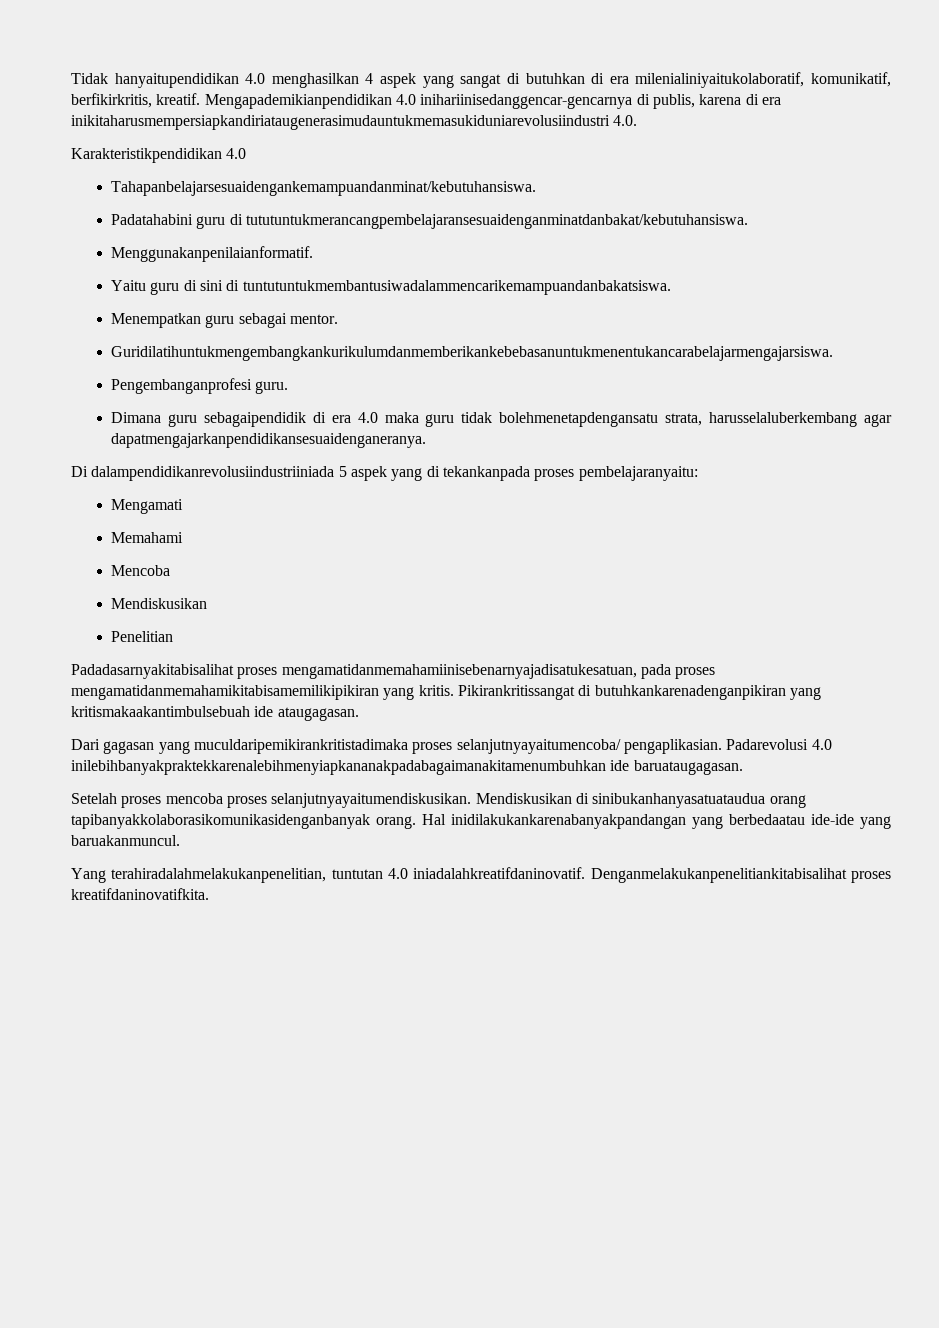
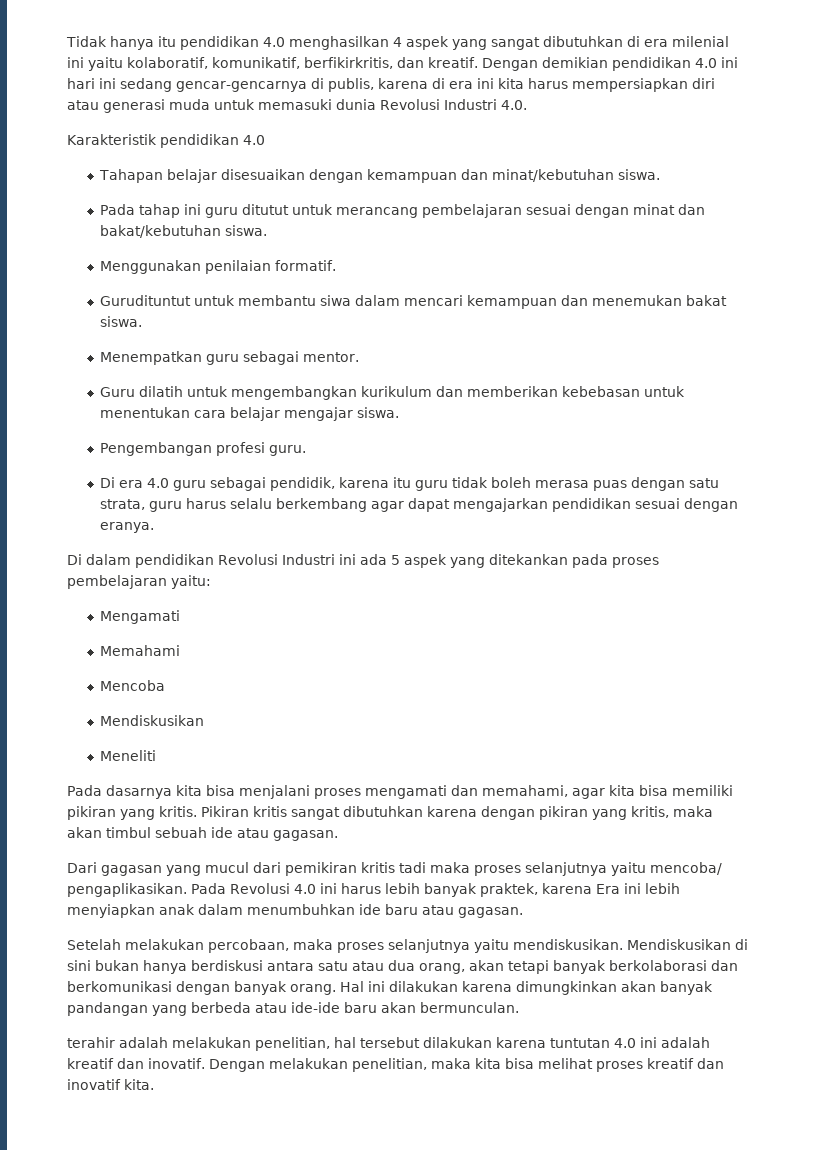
[114,73,239,88] hanyaitupendidikan -> [110,36,259,50] hanya itu pendidikan
[506,72,892,88] [71,93,633,109] di butuhkan di era milenialiniyaitukolaboratif, komunikatif, berfikirkritis, kreatif. Mengapademikianpendidikan 4.0 inihariinisedanggencar-gencarnya -> [543,36,729,47] [67,57,738,71] [67,78,307,92] dibutuhkan di era milenial ini yaitu kolaboratif, komunikatif, berfikirkritis, dan kreatif. Dengan demikian pendidikan 4.0 ini hari ini sedang gencar-gencarnya
[71,115,610,130] inikitaharusmempersiapkandiriataugenerasimudauntukmemasukiduniarevolusiindustri -> [477,78,715,92] [67,99,497,113] ini kita harus mempersiapkan diri atau generasi muda untuk memasuki dunia Revolusi Industri
[71,148,222,163] Karakteristikpendidikan -> [67,134,239,148] Karakteristik pendidikan
[111,181,537,196] [111,214,748,229] [111,246,314,262] [111,280,671,295] [111,313,338,328] [111,346,834,361] [111,378,289,394] [111,412,892,427] [111,433,427,448] [71,466,698,481] [111,499,184,514] [111,532,184,543] [111,565,171,576] [111,598,208,609] [111,631,174,642] [71,664,716,679] [71,685,821,700] [71,706,359,721] [71,739,832,754] [71,760,743,775] [71,793,806,808] [71,814,891,829] [71,835,180,846] [71,867,891,883] [71,888,209,900] Tahapanbelajarsesuaidengankemampuandanminat/kebutuhansiswa. // Padatahabini guru di tututuntukmerancangpembelajaransesuaidenganminatdanbakat/kebutuhansiswa. // Menggunakanpenilaianformatif. // Yaitu guru di sini di tuntutuntukmembantusiwadalammencarikemampuandanbakatsiswa. // Menempatkan guru sebagai mentor. // Guridilatihuntukmengembangkankurikulumdanmemberikankebebasanuntukmenentukancarabelajarmengajarsiswa. // Pengembanganprofesi guru. // Dimana guru sebagaipendidik di era 4.0 maka guru tidak bolehmenetapdengansatu strata, harusselaluberkembang agar dapatmengajarkanpendidikansesuaidenganeranya. // Di dalampendidikanrevolusiindustriiniada 5 aspek yang di tekankanpada proses pembelajaranyaitu: // Mengamati // Memahami // Mencoba // Mendiskusikan // Penelitian // Padadasarnyakitabisalihat proses mengamatidanmemahamiinisebenarnyajadisatukesatuan, pada proses mengamatidanmemahamikitabisamemilikipikiran yang kritis. Pikirankritissangat di butuhkankarenadenganpikiran yang kritismakaakantimbulsebuah ide ataugagasan. // Dari gagasan yang muculdaripemikirankritistadimaka proses selanjutnyayaitumencoba/ pengaplikasian. Padarevolusi 4.0 inilebihbanyakpraktekkarenalebihmenyiapkananakpadabagaimanakitamenumbuhkan ide baruataugagasan. // Setelah proses mencoba proses selanjutnyayaitumendiskusikan. Mendiskusikan di sinibukanhanyasatuataudua orang tapibanyakkolaborasikomunikasidenganbanyak orang. Hal inidilakukankarenabanyakpandangan yang berbedaatau ide-ide yang baruakanmuncul. // Yang terahiradalahmelakukanpenelitian, tuntutan 4.0 iniadalahkreatifdaninovatif. Denganmelakukanpenelitiankitabisalihat proses kreatifdaninovatifkita. -> [99,169,661,183] [100,204,706,218] [100,225,268,238] [100,260,337,274] [100,295,728,309] [100,316,143,327] [100,351,360,365] [100,386,686,400] [100,407,400,421] [100,442,307,456] [100,477,720,491] [100,498,739,512] [100,522,155,533] [67,554,659,568] [67,575,211,589] [100,610,181,624] [100,645,181,656] [100,680,166,691] [100,715,205,726] [100,750,157,761] [67,785,733,799] [67,806,713,820] [67,827,338,841] [67,862,722,876] [67,883,680,897] [67,904,523,918] [67,939,748,953] [67,960,738,974] [67,981,713,995] [67,1002,519,1016] [67,1037,710,1051] [67,1058,724,1072] [67,1079,154,1090] Tahapan belajar disesuaikan dengan kemampuan dan minat/kebutuhan siswa. // Pada tahap ini guru ditutut untuk merancang pembelajaran sesuai dengan minat dan bakat/kebutuhan siswa. // Menggunakan penilaian formatif. // Gurudituntut untuk membantu siwa dalam mencari kemampuan dan menemukan bakat siswa. // Menempatkan guru sebagai mentor. // Guru dilatih untuk mengembangkan kurikulum dan memberikan kebebasan untuk menentukan cara belajar mengajar siswa. // Pengembangan profesi guru. // Di era 4.0 guru sebagai pendidik, karena itu guru tidak boleh merasa puas dengan satu strata, guru harus selalu berkembang agar dapat mengajarkan pendidikan sesuai dengan eranya. // Di dalam pendidikan Revolusi Industri ini ada 5 aspek yang ditekankan pada proses pembelajaran yaitu: // Mengamati // Memahami // Mencoba // Mendiskusikan // Meneliti // Pada dasarnya kita bisa menjalani proses mengamati dan memahami, agar kita bisa memiliki pikiran yang kritis. Pikiran kritis sangat dibutuhkan karena dengan pikiran yang kritis, maka akan timbul sebuah ide atau gagasan. // Dari gagasan yang mucul dari pemikiran kritis tadi maka proses selanjutnya yaitu mencoba/ pengaplikasikan. Pada Revolusi 4.0 ini harus lebih banyak praktek, karena Era ini lebih menyiapkan anak dalam menumbuhkan ide baru atau gagasan. // Setelah melakukan percobaan, maka proses selanjutnya yaitu mendiskusikan. Mendiskusikan di sini bukan hanya berdiskusi antara satu atau dua orang, akan tetapi banyak berkolaborasi dan berkomunikasi dengan banyak orang. Hal ini dilakukan karena dimungkinkan akan banyak pandangan yang berbeda atau ide-ide baru akan bermunculan. // terahir adalah melakukan penelitian, hal tersebut dilakukan karena tuntutan 4.0 ini adalah kreatif dan inovatif. Dengan melakukan penelitian, maka kita bisa melihat proses kreatif dan inovatif kita.

